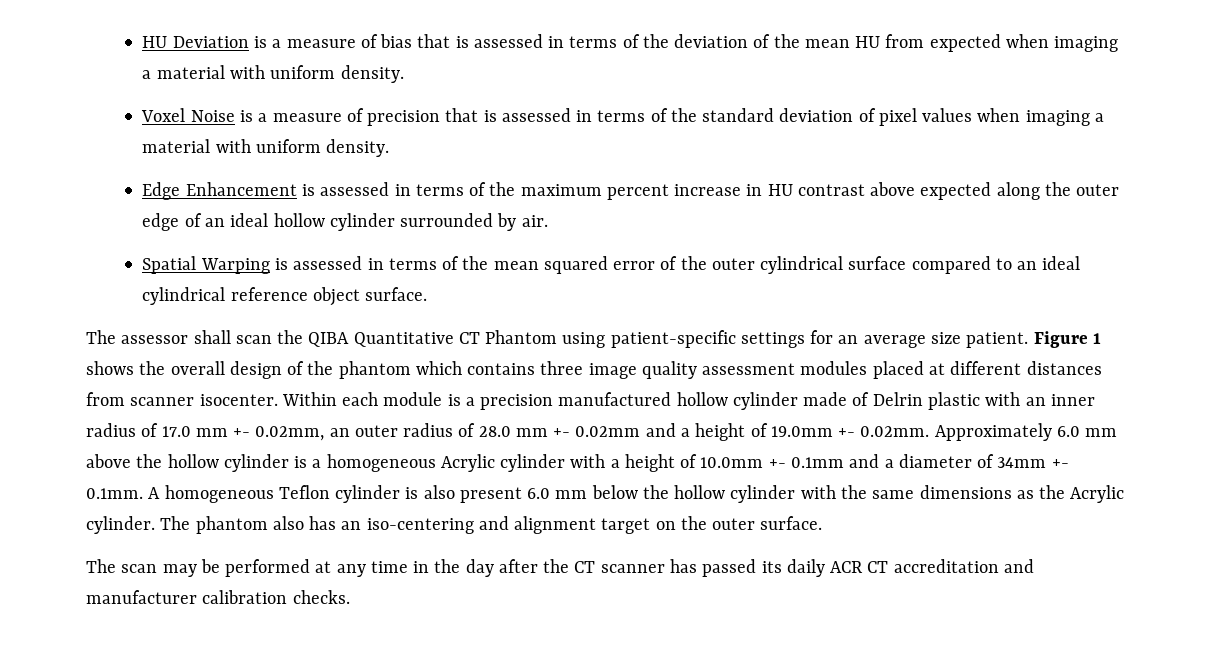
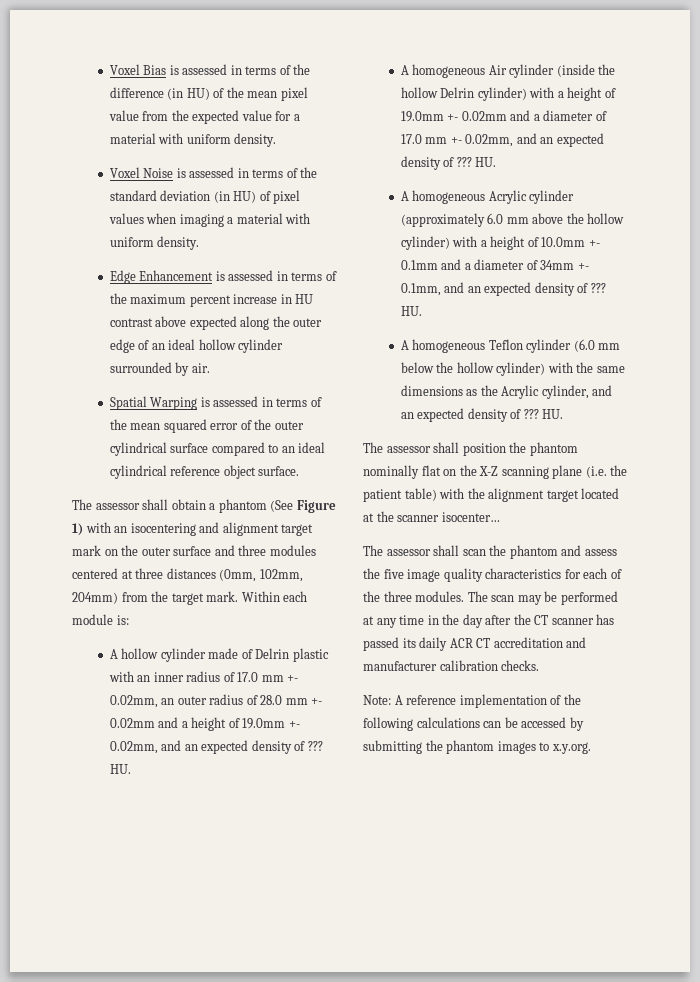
[142,34,1119,52] HU Deviation is a measure of bias that is assessed in terms of the deviation of the mean HU from expected when imaging -> [109,64,311,75] [109,87,308,101] [108,110,292,124] Voxel Bias is assessed in terms of the difference (in HU) of the mean pixel value from the expected value for
[258,108,497,126] a measure of precision that is -> (186, 173) none
(854, 115) none -> [213,191,257,203] (in HU)
[235,330,1101,348] [86,361,1102,379] [86,392,672,410] scan the QIBA Quantitative CT Phantom using patient-specific settings for an average size patient. Figure 1 shows the overall design of the phantom which contains three image quality assessment modules placed at different distances from scanner isocenter. Within each module is a precision manufactured -> [171,499,336,513] [72,522,314,536] [72,545,316,556] [72,568,303,582] [72,591,308,605] [72,614,129,625] [109,649,118,659] obtain a phantom (See Figure 1) with an isocentering and alignment target mark on the outer surface and three modules centered at three distances (0mm, 102mm, 204mm) from the target mark. Within each module is: // A
[860,423,1052,441] 0.02mm. Approximately -> [109,740,323,754] [109,764,131,774] [400,64,616,78] [400,87,616,101] [400,110,607,122] [400,133,604,147] [400,156,497,170] [400,190,575,204] [400,213,485,227] 0.02mm, and an expected density of ??? HU. // A homogeneous Air cylinder (inside the hollow Delrin cylinder) with a height of 19.0mm +- 0.02mm and a diameter of 17.0 mm +- 0.02mm, and an expected density of ??? HU. // A homogeneous Acrylic cylinder (approximately
[223,454,566,472] cylinder is a homogeneous Acrylic cylinder -> [400,236,450,250] cylinder)
[86,485,551,503] 0.1mm. A homogeneous Teflon cylinder is also present 6.0 -> [400,282,606,296] [400,306,422,316] [400,339,595,353] 0.1mm, and an expected density of ??? HU. // A homogeneous Teflon cylinder (6.0
[730,485,796,503] cylinder -> [496,362,546,376] cylinder)
[86,516,823,534] cylinder. The phantom also has an iso-centering and alignment target on the outer surface. // -> [541,385,613,399] [400,408,564,422] [363,442,578,456] [363,465,628,479] [363,488,620,502] [363,511,500,522] [363,545,617,559] [363,568,622,582] [363,591,465,602] cylinder, and an expected density of ??? HU. // The assessor shall position the phantom nominally flat on the X-Z scanning plane (i.e. the patient table) with the alignment target located at the scanner isocenter… // The assessor shall scan the phantom and assess the five image quality characteristics for each of the three modules.
(350, 597) none -> [363,694,581,708] [363,717,584,731] [363,740,591,754] // Note: A reference implementation of the following calculations can be accessed by submitting the phantom images to x.y.org.

